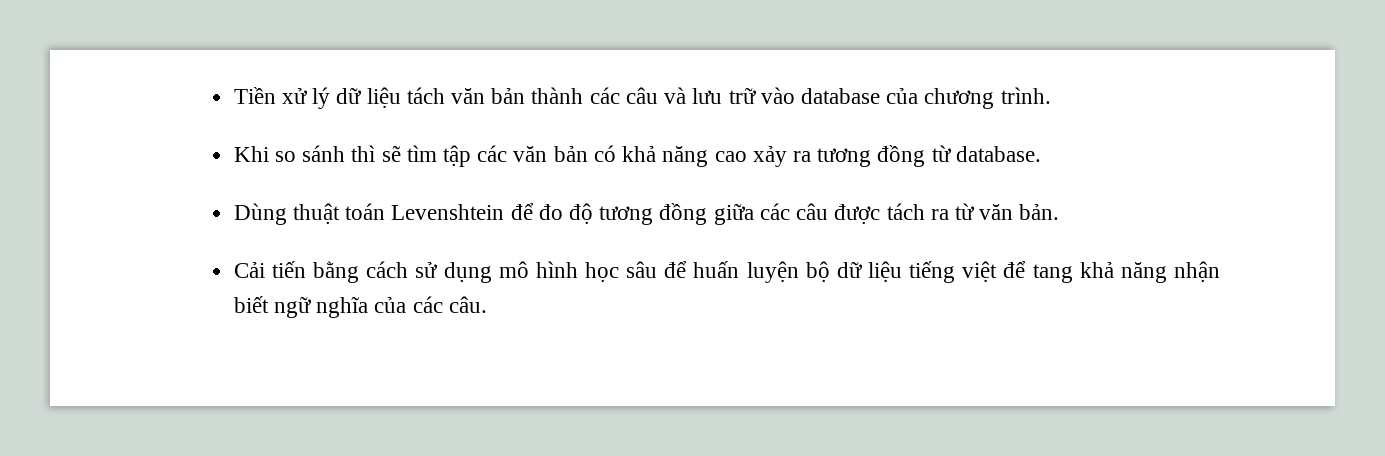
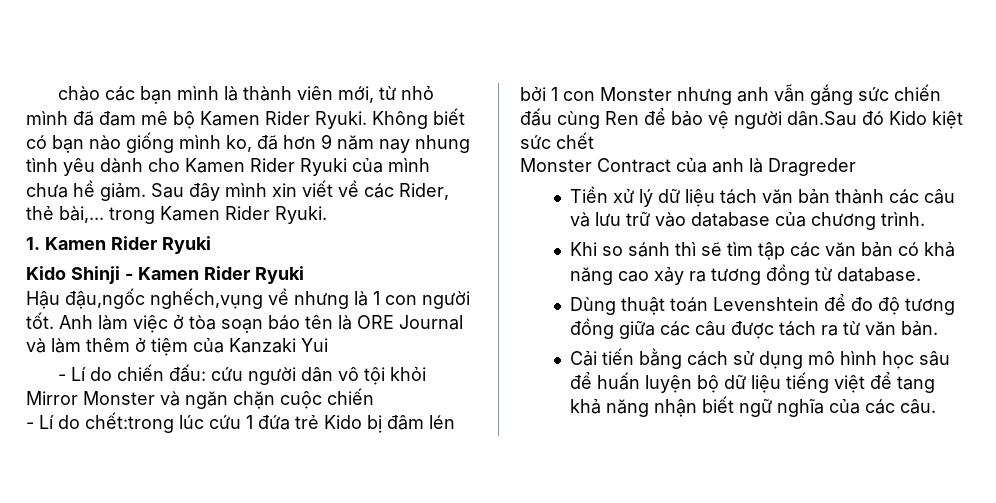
(233, 95) none -> [58,86,435,104] [26,108,465,129] [26,132,470,153] [26,158,430,176] [26,180,449,201] [26,206,327,224] [26,236,211,254] [26,266,304,284] [26,288,470,309] [26,312,463,333] [26,338,328,356] [58,364,427,385] [26,388,374,409] [26,412,455,433] [520,84,941,105] [520,108,963,129] [520,132,594,149] [520,158,856,176] chào các bạn mình là thành viên mới, từ nhỏ mình đã đam mê bộ Kamen Rider Ryuki. Không biết có bạn nào giống mình ko, đã hơn 9 năm nay nhung tình yêu dành cho Kamen Rider Ryuki của mình chưa hề giảm. Sau đây mình xin viết về các Rider, thẻ bài,... trong Kamen Rider Ryuki. // 1. Kamen Rider Ryuki // Kido Shinji - Kamen Rider Ryuki // Hậu đậu,ngốc nghếch,vụng về nhưng là 1 con người tốt. Anh làm việc ở tòa soạn báo tên là ORE Journal và làm thêm ở tiệm của Kanzaki Yui // - Lí do chiến đấu: cứu người dân vô tội khỏi Mirror Monster và ngăn chặn cuộc chiến // - Lí do chết:trong lúc cứu 1 đứa trẻ Kido bị đâm lén bởi 1 con Monster nhưng anh vẫn gắng sức chiến đấu cùng Ren để bảo vệ người dân.Sau đó Kido kiệt sức chết // Monster Contract của anh là Dragreder //

